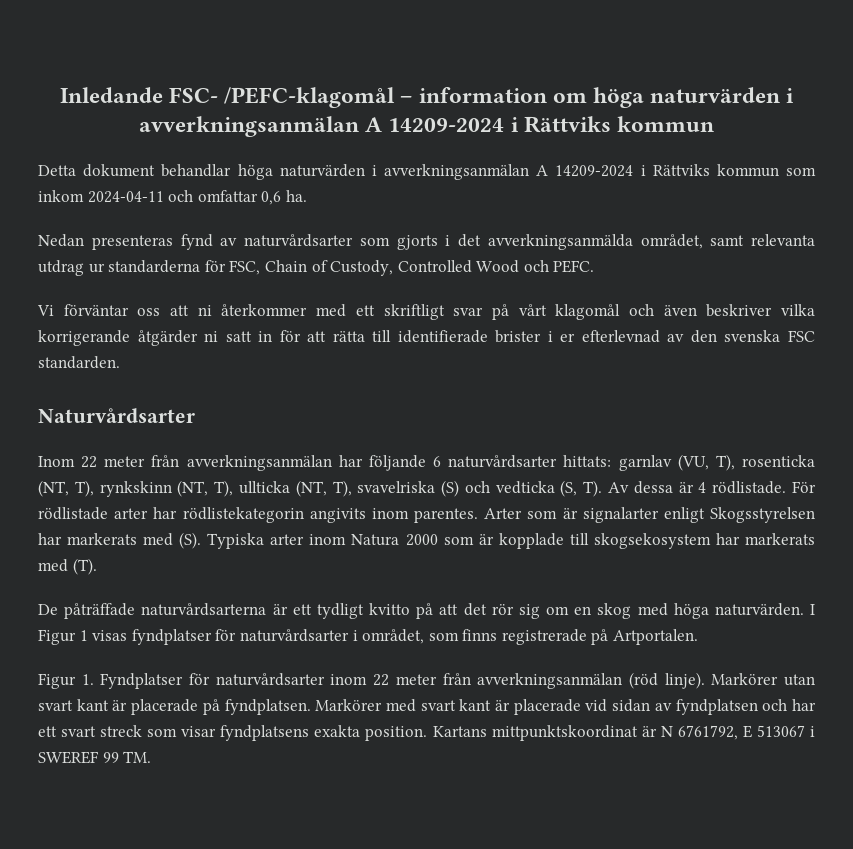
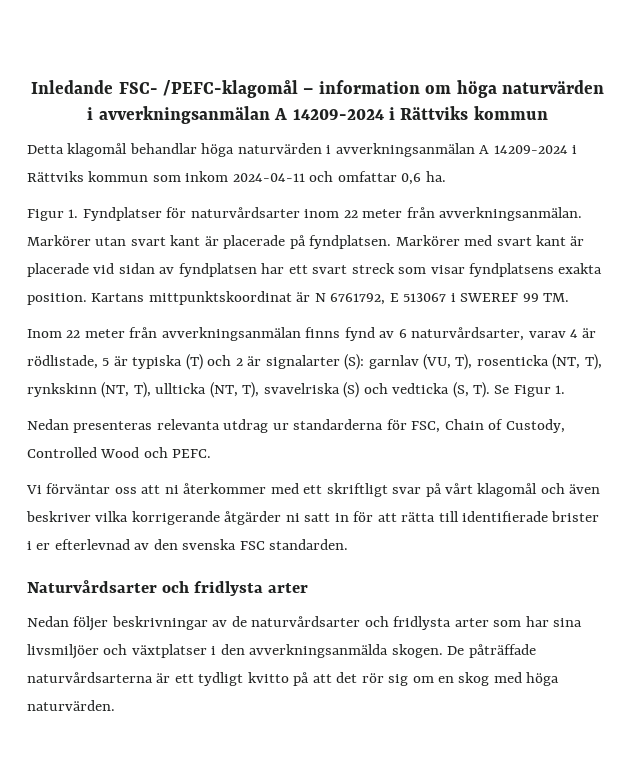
[83,164,156,177] dokument -> [67,143,128,157] klagomål
[38,234,745,250] Nedan presenteras fynd av naturvårdsarter som gjorts i det avverkningsanmälda området, samt -> [27,207,583,221] [27,235,585,249] [27,263,603,277] [27,291,570,305] [27,327,597,341] [27,354,602,370] [27,382,566,398] [27,419,153,433] Figur 1. Fyndplatser för naturvårdsarter inom 22 meter från avverkningsanmälan. Markörer utan svart kant är placerade på fyndplatsen. Markörer med svart kant är placerade vid sidan av fyndplatsen har ett svart streck som visar fyndplatsens exakta position. Kartans mittpunktskoordinat är N 6761792, E 513067 i SWEREF 99 TM. // Inom 22 meter från avverkningsanmälan finns fynd av 6 naturvårdsarter, varav 4 är rödlistade, 5 är typiska (T) och 2 är signalarter (S): garnlav (VU, T), rosenticka (NT, T), rynkskinn (NT, T), ullticka (NT, T), svavelriska (S) och vedticka (S, T). Se Figur 1. // Nedan presenteras
[38,454,816,471] [38,480,816,497] [38,507,815,523] [38,532,816,549] [38,558,97,575] // Inom 22 meter från avverkningsanmälan har följande 6 naturvårdsarter hittats: garnlav (VU, T), rosenticka (NT, T), rynkskinn (NT, T), ullticka (NT, T), svavelriska (S) och vedticka (S, T). Av dessa är 4 rödlistade. För rödlistade arter har rödlistekategorin angivits inom parentes. Arter som är signalarter enligt Skogsstyrelsen har markerats med (S). Typiska arter inom Natura 2000 som är kopplade till skogsekosystem har markerats med (T). // -> [162,581,309,596] [27,616,583,631] [27,644,443,659] och fridlysta arter // Nedan följer beskrivningar av de naturvårdsarter och fridlysta arter som har sina livsmiljöer och växtplatser i den avverkningsanmälda skogen.
[809,604,815,615] [38,629,699,645] [38,672,815,689] [38,699,817,715] [38,725,816,741] [38,751,152,764] I Figur 1 visas fyndplatser för naturvårdsarter i området, som finns registrerade på Artportalen. // Figur 1. Fyndplatser för naturvårdsarter inom 22 meter från avverkningsanmälan (röd linje). Markörer utan svart kant är placerade på fyndplatsen. Markörer med svart kant är placerade vid sidan av fyndplatsen och har ett svart streck som visar fyndplatsens exakta position. Kartans mittpunktskoordinat är N 6761792, E 513067 i SWEREF 99 TM. -> (115, 705) none

